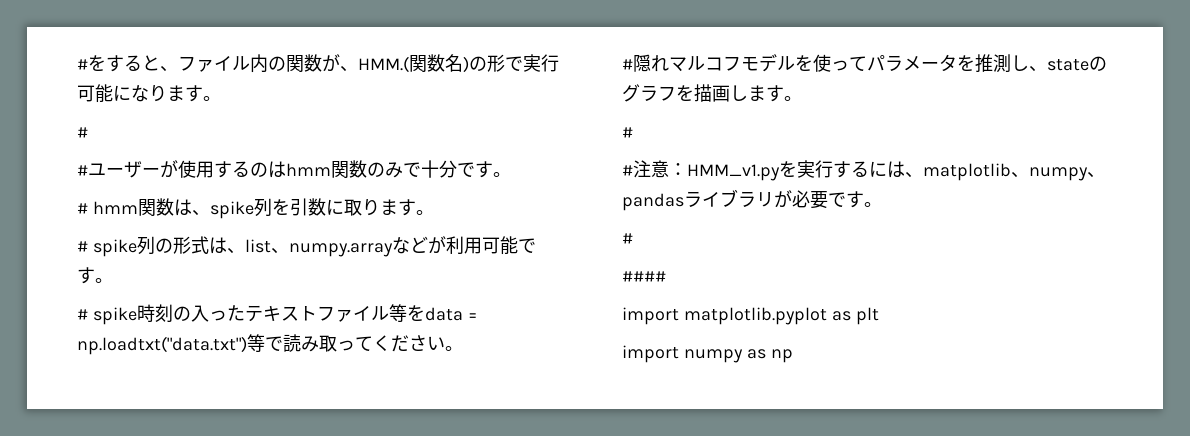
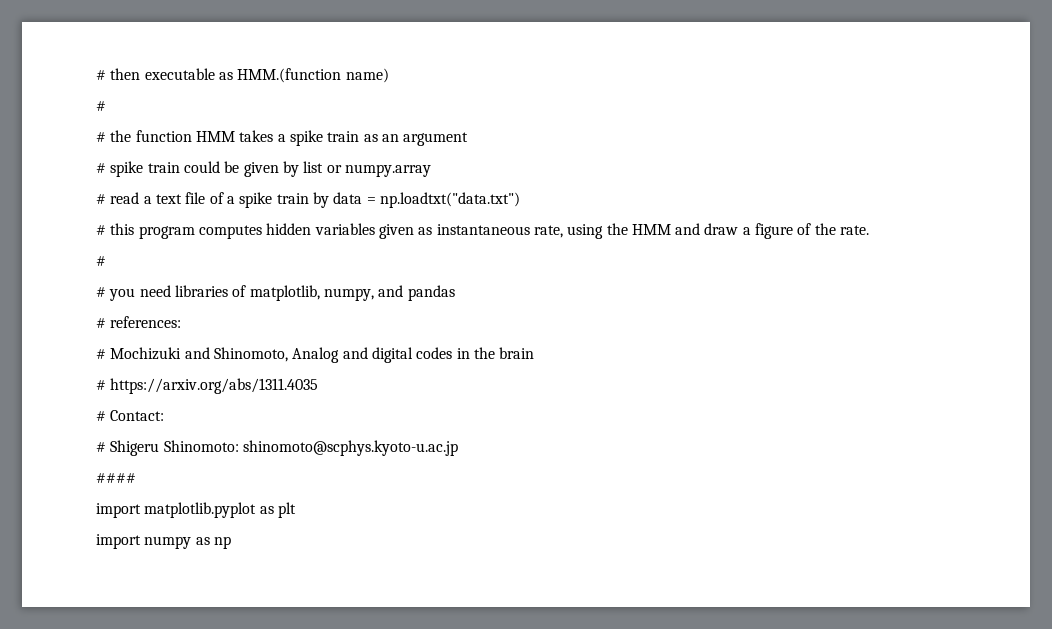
[77,54,559,73] [77,84,221,103] [77,127,88,138] [77,160,511,178] [77,198,434,219] [77,236,536,257] [77,267,113,284] [77,304,477,325] [77,334,463,355] [622,54,1107,73] [622,84,802,102] [622,127,633,138] [622,160,1105,181] [622,189,882,211] [622,233,633,244] #をすると、ファイル内の関数が、HMM.(関数名)の形で実行可能になります。 // # // #ユーザーが使用するのはhmm関数のみで十分です。 // # hmm関数は、spike列を引数に取ります。 // # spike列の形式は、list、numpy.arrayなどが利用可能です。 // # spike時刻の入ったテキストファイル等をdata = np.loadtxt("data.txt")等で読み取ってください。 // #隠れマルコフモデルを使ってパラメータを推測し、stateのグラフを描画します。 // # // #注意：HMM_v1.pyを実行するには、matplotlib、numpy、pandasライブラリが必要です。 // # -> [96,68,389,83] [96,101,106,111] [96,130,469,146] [96,161,431,177] [96,192,520,208] [96,223,870,239] [96,256,106,266] [96,285,455,301] [96,316,182,328] [96,347,535,363] [96,378,319,394] [96,410,165,421] [96,440,458,456] # then executable as HMM.(function name) // # // # the function HMM takes a spike train as an argument // # spike train could be given by list or numpy.array // # read a text file of a spike train by data = np.loadtxt("data.txt") // # this program computes hidden variables given as instantaneous rate, using the HMM and draw a figure of the rate. // # // # you need libraries of matplotlib, numpy, and pandas // # references: // # Mochizuki and Shinomoto, Analog and digital codes in the brain // # https://arxiv.org/abs/1311.4035 // # Contact: // # Shigeru Shinomoto: shinomoto@scphys.kyoto-u.ac.jp

